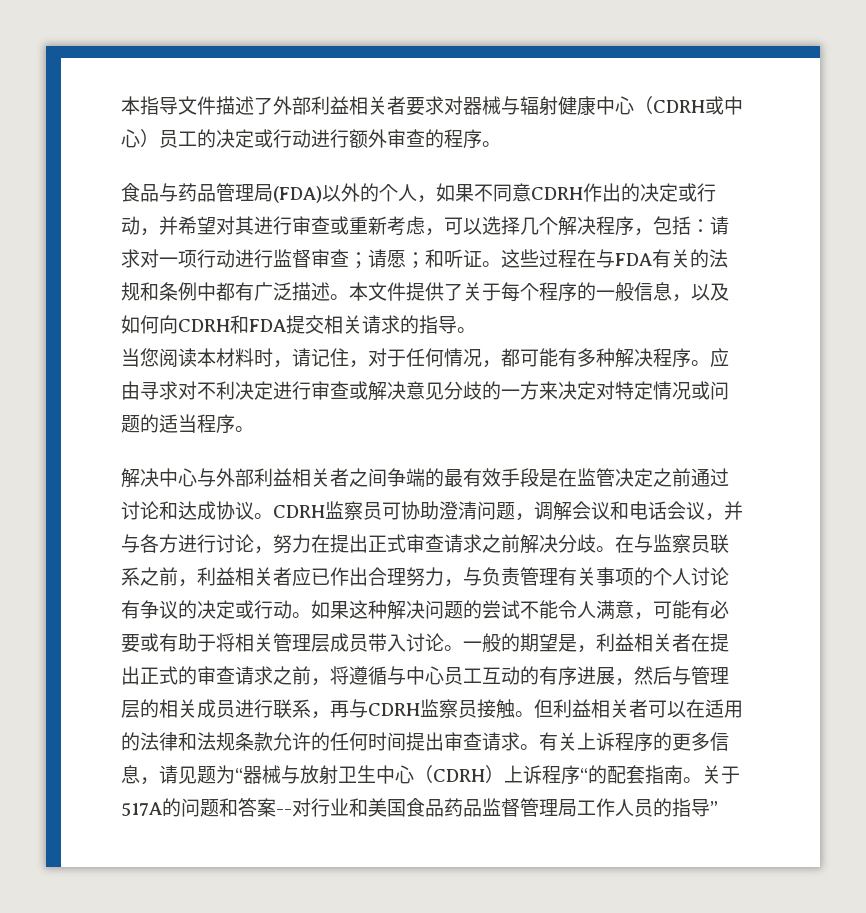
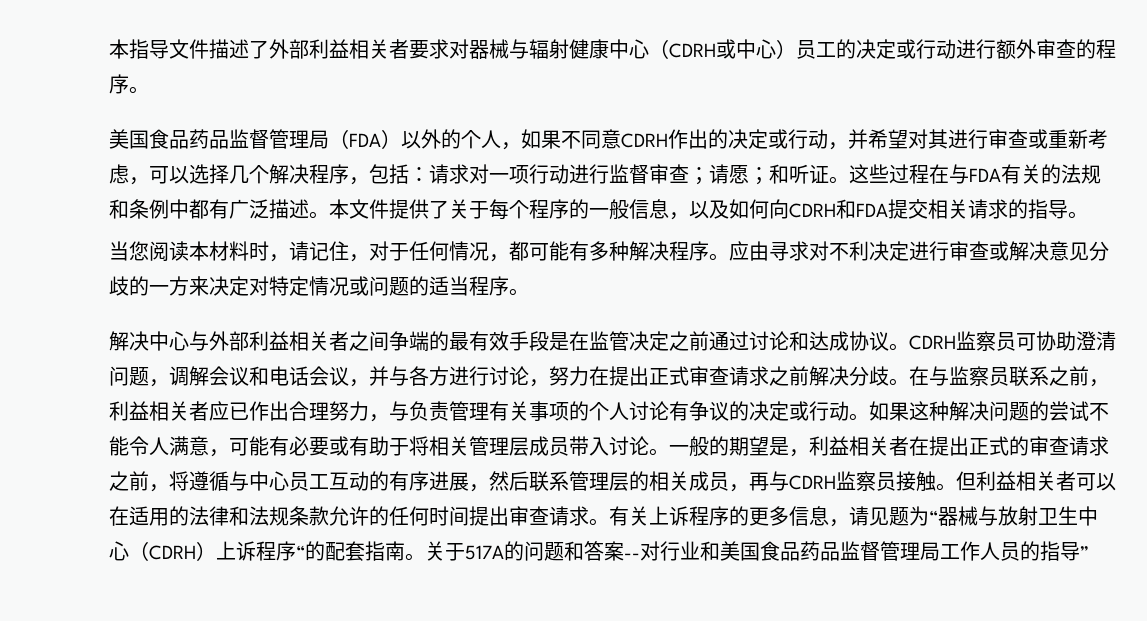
[121,183,322,203] 食品与药品管理局(FDA) -> [109,129,401,149] 美国食品药品监督管理局（FDA）
[672,666,691,685] 与 -> [529,471,569,492] 联系
[235,699,311,718] 进行联系 -> (729, 481) none

